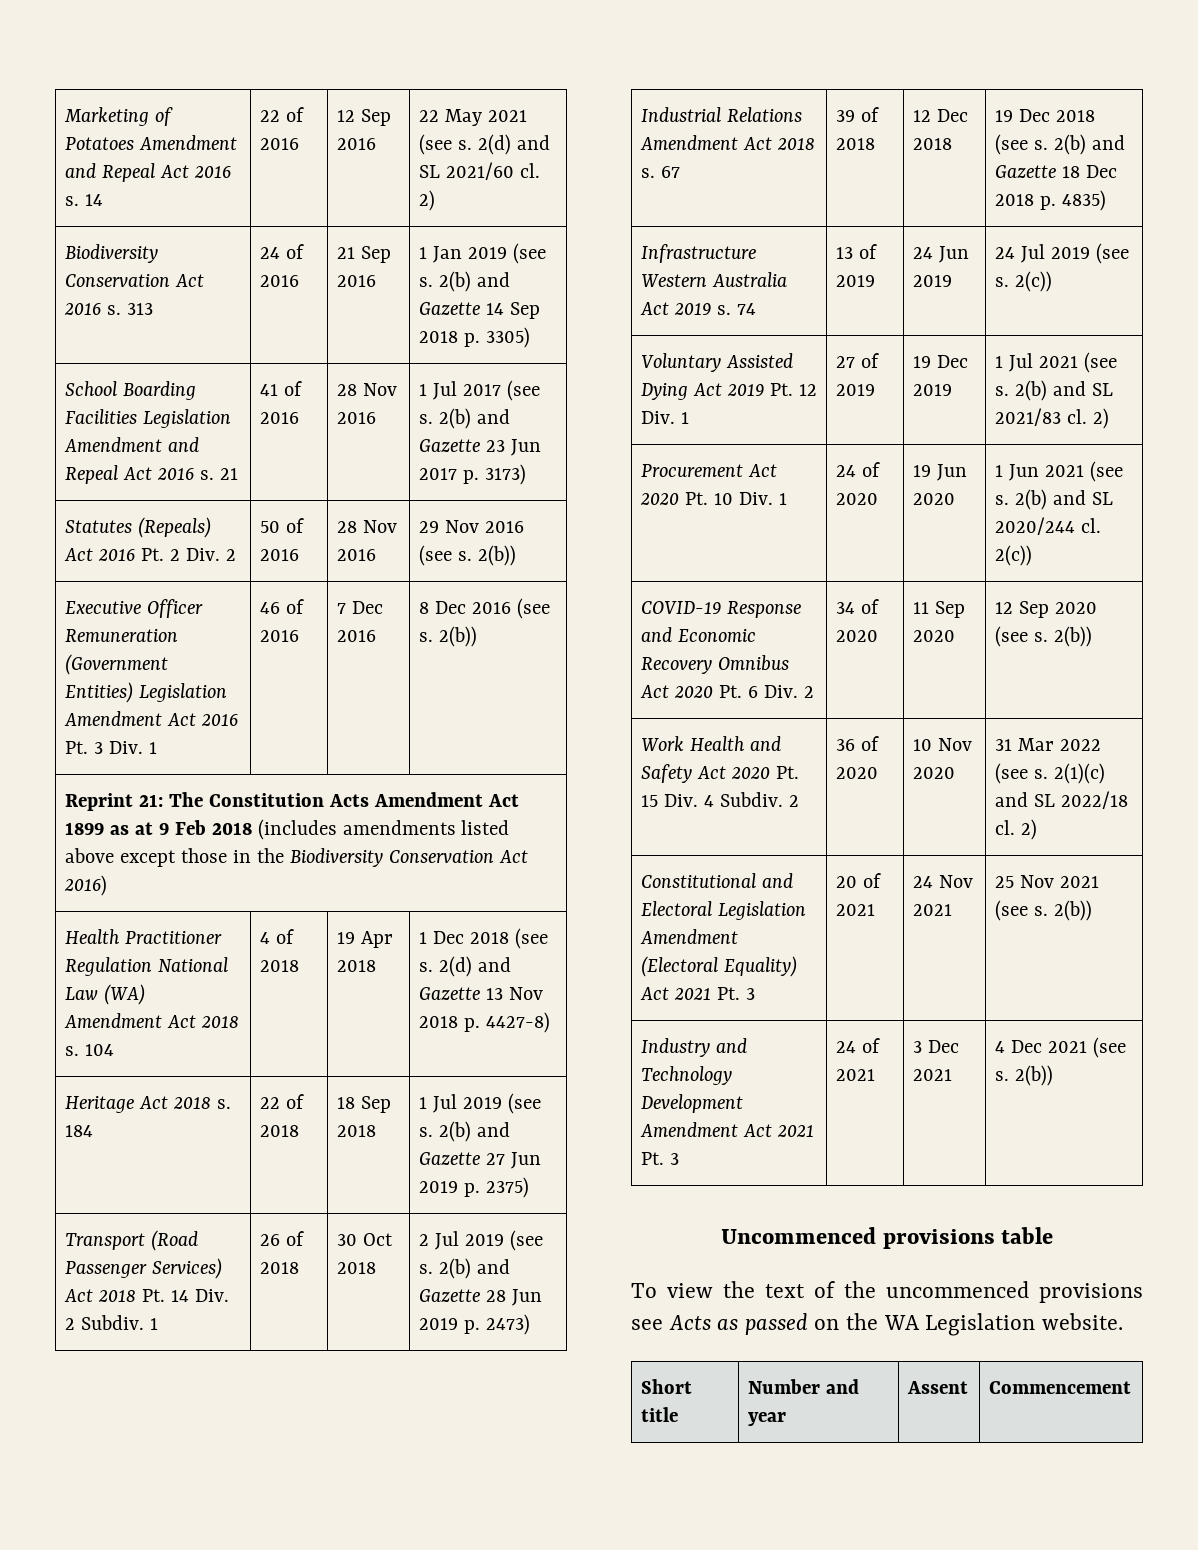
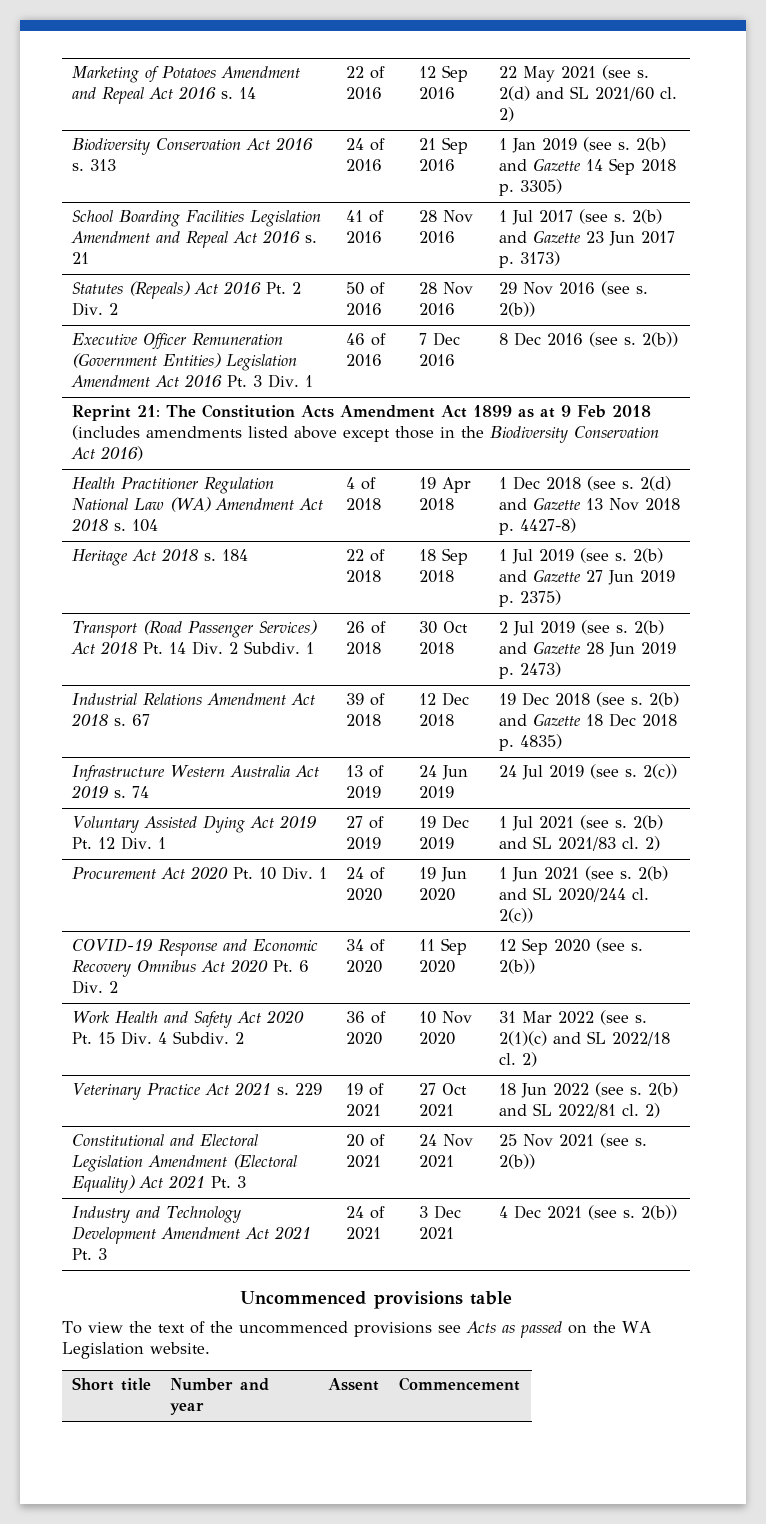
(1037, 829) none -> [71,1082,322,1100] [345,1083,384,1096] [345,1104,381,1117] [418,1083,467,1095] [418,1104,454,1117] [498,1082,678,1098] [498,1103,660,1118] // Veterinary Practice Act 2021 s. 229 | 19 of 2021 | 27 Oct 2021 | 18 Jun 2022 (see s. 2(b) and SL 2022/81 cl. 2)

